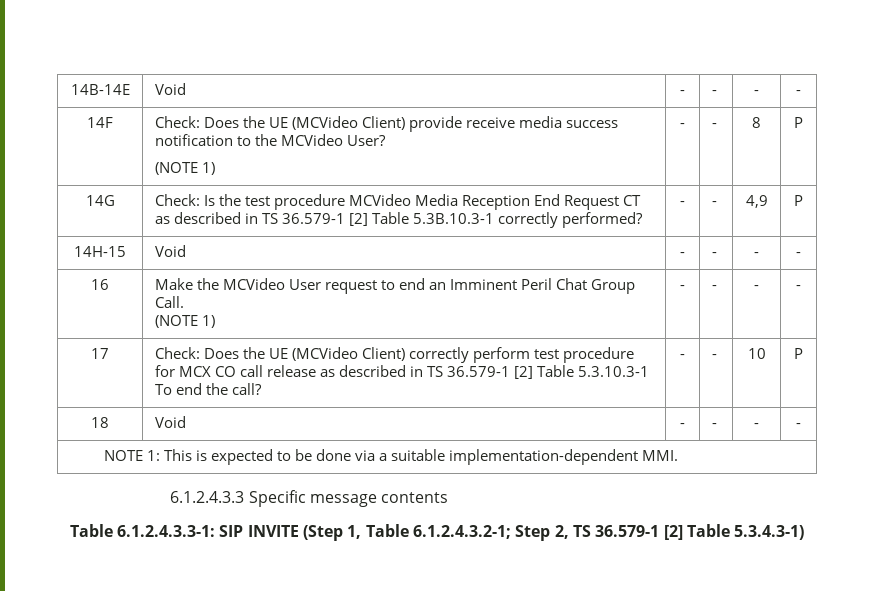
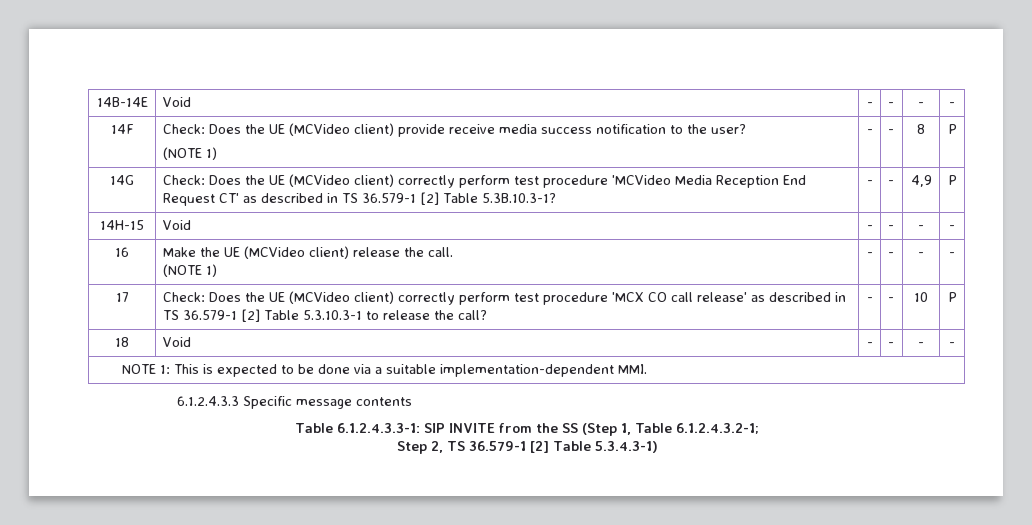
[361,116,405,130] Client) -> [353,123,394,136] client)
[280,134,386,146] MCVideo User? -> [710,124,746,134] user?
[203,194,411,210] Is the test procedure MCVideo -> [208,174,671,188] Does the UE (MCVideo client) correctly perform test procedure 'MCVideo
[622,195,641,206] [154,212,643,228] CT as described in TS 36.579-1 [2] Table 5.3B.10.3-1 correctly performed? -> [218,192,556,205] CT' as described in TS 36.579-1 [2] Table 5.3B.10.3-1?
[222,278,635,294] [154,296,184,308] MCVideo User request to end an Imminent Peril Chat Group Call. -> [223,246,453,259] UE (MCVideo client) release the call.
[361,347,634,363] [154,365,211,377] Client) correctly perform test procedure for MCX -> [353,291,644,305] client) correctly perform test procedure 'MCX
[266,365,316,377] release -> [696,292,747,302] release'
[154,383,202,395] To end -> [365,310,430,320] to release
(299, 531) none -> [498,423,578,433] from the SS
(511, 532) none -> (760, 428) //

